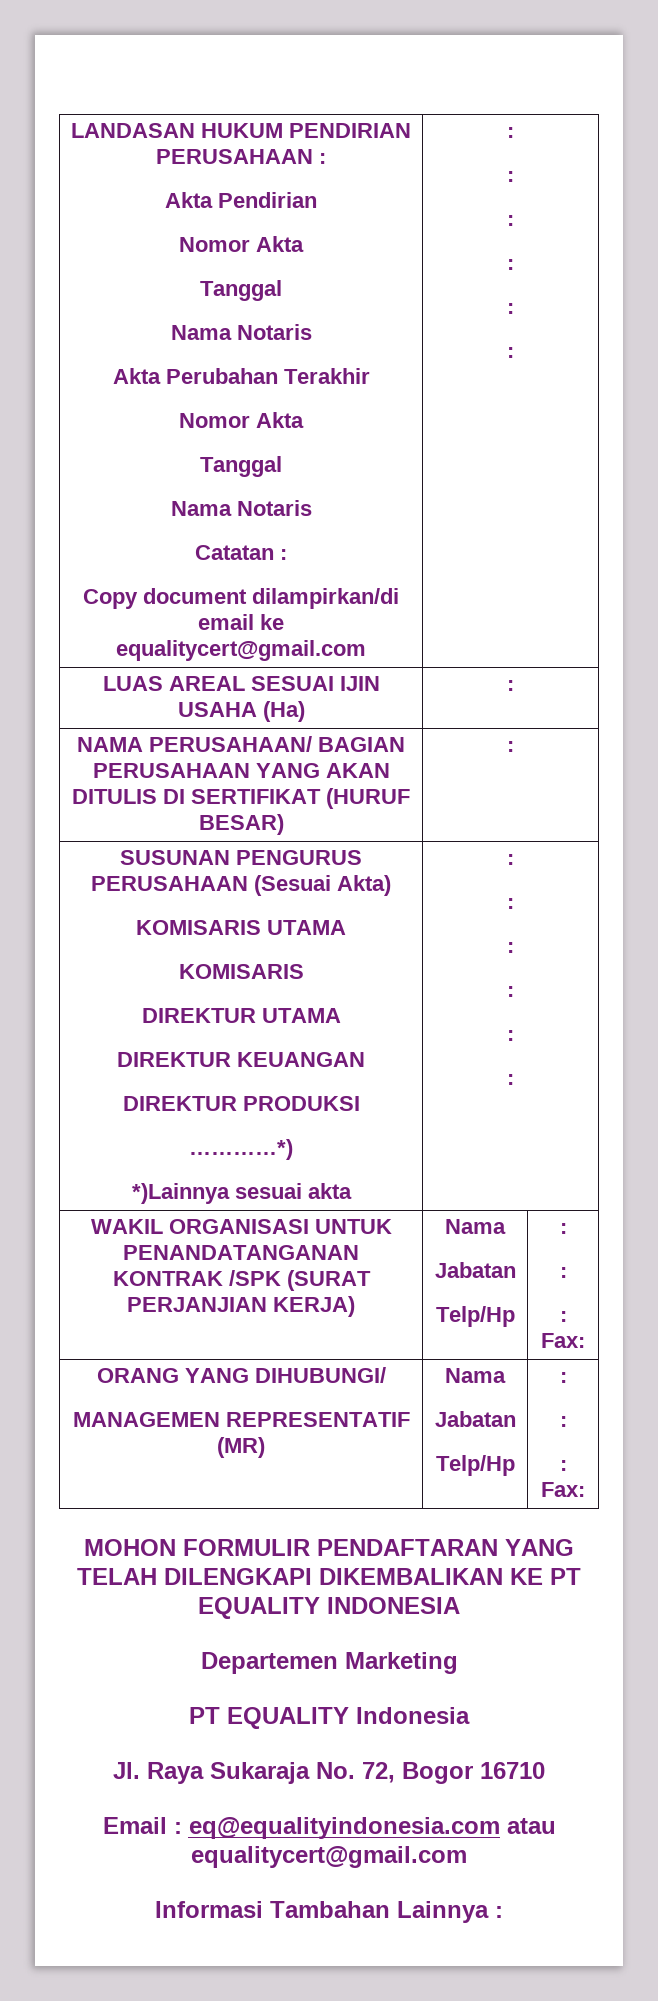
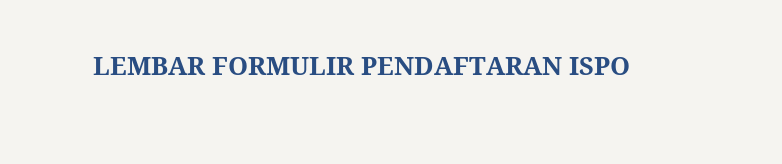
[71,123,411,138] [156,149,326,164] [165,192,317,208] [179,236,304,252] [200,280,282,301] [170,324,312,340] [112,368,370,384] [179,412,304,428] [200,456,282,477] [170,500,312,516] [195,545,287,560] [83,588,399,609] [198,614,284,630] [116,640,366,661] [507,127,514,138] [507,171,514,182] [507,215,514,226] [507,259,514,270] [507,303,514,314] [507,347,514,358] [102,676,380,691] [177,701,305,722] [507,680,514,691] [77,736,405,752] [92,763,390,778] [72,788,410,809] [198,814,284,835] [507,741,514,752] [120,850,362,865] [91,875,391,896] [136,920,346,935] [178,964,304,979] [141,1008,341,1023] [117,1052,365,1067] [122,1096,360,1111] [189,1139,293,1160] [131,1183,352,1204] [507,854,514,865] [507,898,514,909] [507,942,514,953] [507,986,514,997] [507,1030,514,1041] [507,1074,514,1085] [90,1219,392,1234] [123,1245,359,1260] [112,1270,371,1291] [127,1296,355,1317] [445,1219,506,1234] [434,1262,516,1278] [435,1306,515,1327] [559,1223,567,1234] [559,1267,567,1278] [559,1311,567,1322] [541,1333,585,1348] [96,1367,386,1383] [72,1412,410,1427] [217,1437,265,1458] [445,1368,506,1383] [434,1411,516,1427] [435,1455,515,1476] [559,1372,567,1383] [559,1416,567,1427] [559,1460,567,1471] [541,1482,585,1497] [84,1539,574,1556] [77,1568,581,1585] [198,1597,460,1619] [200,1652,458,1674] [189,1707,470,1729] [113,1762,545,1784] [102,1817,556,1839] [191,1846,467,1868] [155,1901,503,1923] LANDASAN HUKUM PENDIRIAN PERUSAHAAN : // Akta Pendirian // Nomor Akta // Tanggal // Nama Notaris // Akta Perubahan Terakhir // Nomor Akta // Tanggal // Nama Notaris // Catatan : // Copy document dilampirkan/di email ke equalitycert@gmail.com | : // : // : // : // : // : // LUAS AREAL SESUAI IJIN USAHA (Ha) | : // NAMA PERUSAHAAN/ BAGIAN PERUSAHAAN YANG AKAN DITULIS DI SERTIFIKAT (HURUF BESAR) | : // SUSUNAN PENGURUS PERUSAHAAN (Sesuai Akta) // KOMISARIS UTAMA // KOMISARIS // DIREKTUR UTAMA // DIREKTUR KEUANGAN // DIREKTUR PRODUKSI // …………*) // *)Lainnya sesuai akta | : // : // : // : // : // : // WAKIL ORGANISASI UNTUK PENANDATANGANAN KONTRAK /SPK (SURAT PERJANJIAN KERJA) | Nama // Jabatan // Telp/Hp | : // : // : Fax: // ORANG YANG DIHUBUNGI/ // MANAGEMEN REPRESENTATIF (MR) | Nama // Jabatan // Telp/Hp | : // : // : Fax: // MOHON FORMULIR PENDAFTARAN YANG TELAH DILENGKAPI DIKEMBALIKAN KE PT EQUALITY INDONESIA // Departemen Marketing // PT EQUALITY Indonesia // Jl. Raya Sukaraja No. 72, Bogor 16710 // Email : eq@equalityindonesia.com atau equalitycert@gmail.com // Informasi Tambahan Lainnya : -> [93,57,630,75] LEMBAR FORMULIR PENDAFTARAN ISPO

